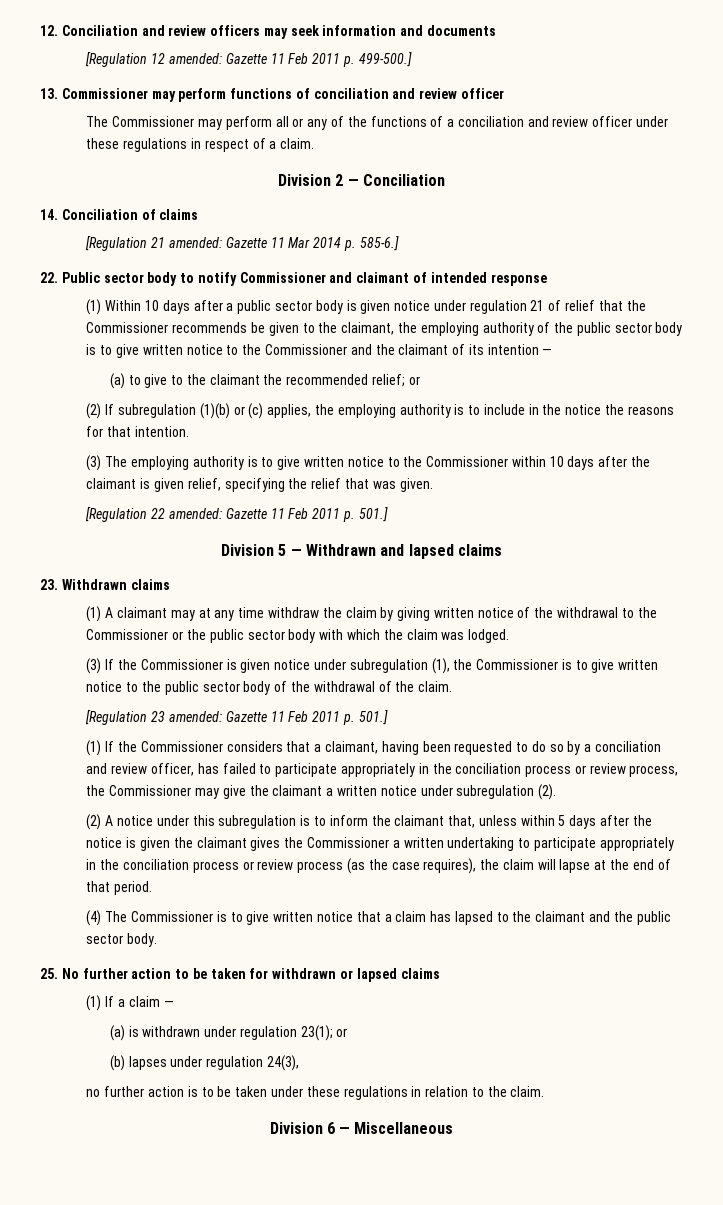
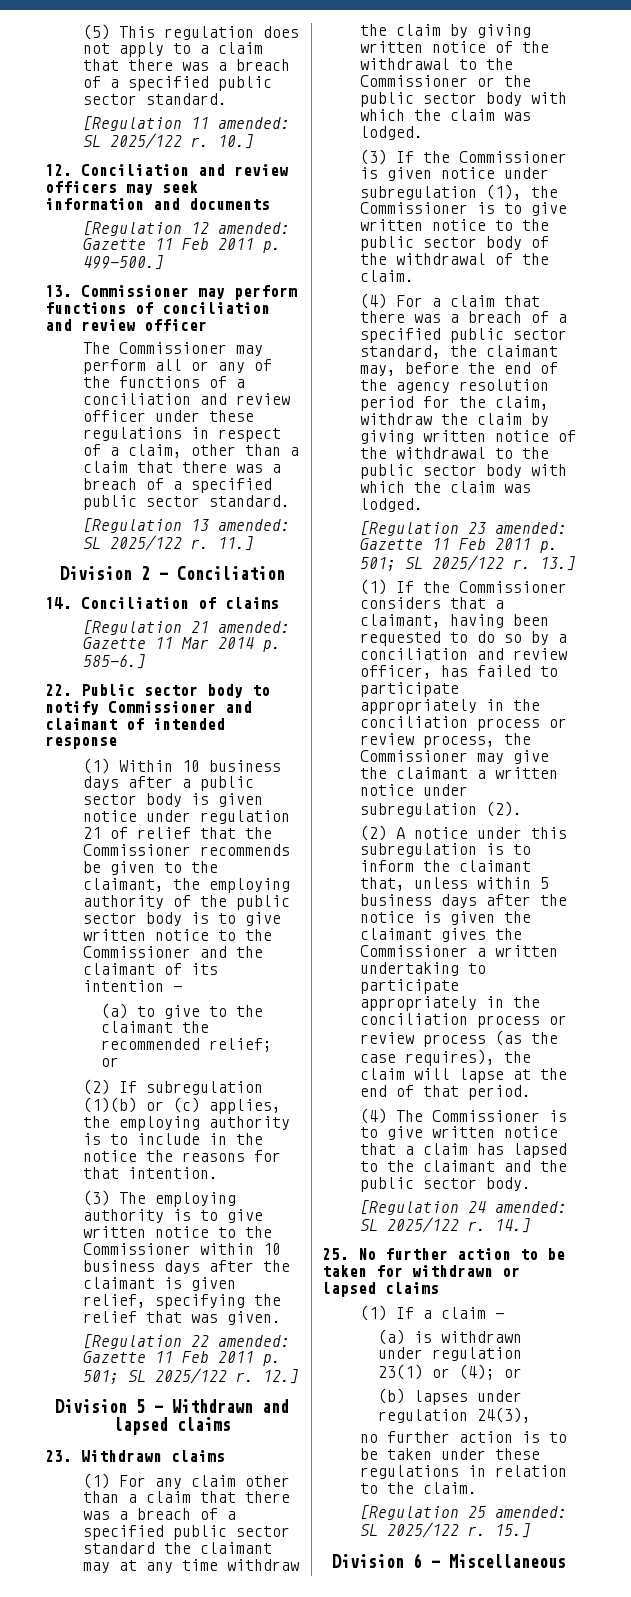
(40, 30) none -> [82,24,299,40] [82,42,263,57] [82,59,290,71] [82,76,272,91] [82,93,227,105] [82,116,290,131] [82,133,254,149] (5) This regulation does not apply to a claim that there was a breach of a specified public sector standard. // [Regulation 11 amended: SL 2025/122 r. 10.] //
[280,138,315,149] claim. -> [127,444,299,458] [82,461,281,473] [82,478,272,493] [82,495,290,510] [82,518,290,533] [82,535,254,551] claim, other than a claim that there was a breach of a specified public sector standard. // [Regulation 13 amended: SL 2025/122 r. 11.]
(160, 305) none -> [208,760,281,772] business
(564, 461) none -> [82,1260,155,1272] business
[358,507,388,522] 501.] -> [82,1368,299,1384] 501; SL 2025/122 r. 12.]
[105,607,114,618] A -> [118,1475,290,1489] [82,1491,290,1503] [82,1508,236,1520] [82,1525,290,1540] [82,1542,191,1554] For any claim other than a claim that there was a breach of a specified public sector standard the
(453, 686) none -> [359,293,540,309] [359,311,567,323] [359,328,567,343] [359,345,558,359] [359,362,558,376] [359,379,549,393] [359,396,549,411] [359,413,549,427] [359,430,576,444] [359,447,549,459] [359,464,567,479] [359,481,531,493] [359,498,423,512] // (4) For a claim that there was a breach of a specified public sector standard, the claimant may, before the end of the agency resolution period for the claim, withdraw the claim by giving written notice of the withdrawal to the public sector body with which the claim was lodged.
[358,710,388,725] 501.] -> [359,555,576,571] 501; SL 2025/122 r. 13.]
(566, 820) none -> [359,894,432,906] business
(158, 940) none -> [359,1200,567,1215] [359,1217,531,1233] // [Regulation 24 amended: SL 2025/122 r. 14.]
[300,1025,333,1041] 23(1); -> [378,1364,496,1380] 23(1) or (4);
(545, 1091) none -> [359,1505,567,1520] [359,1522,531,1538] // [Regulation 25 amended: SL 2025/122 r. 15.]

